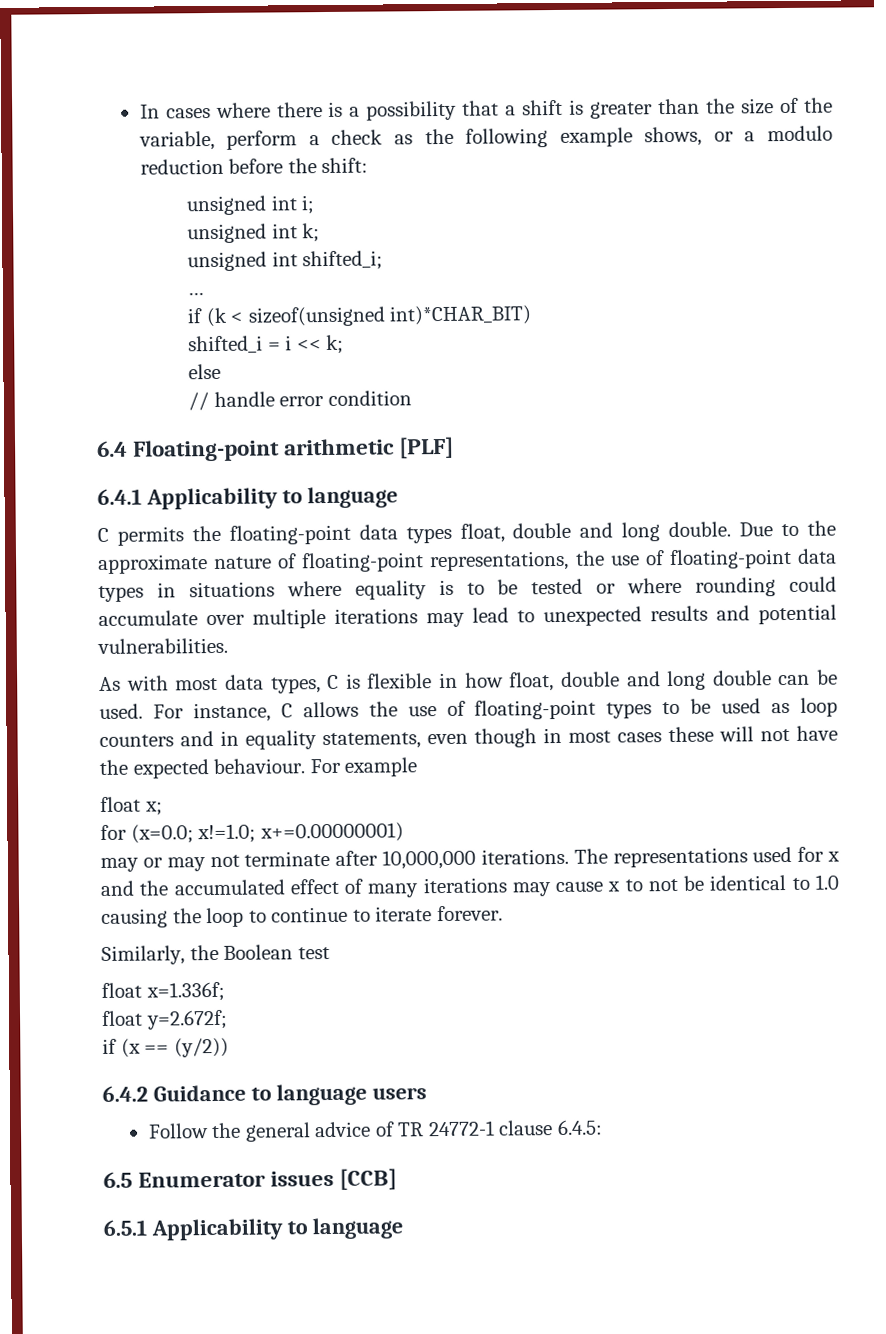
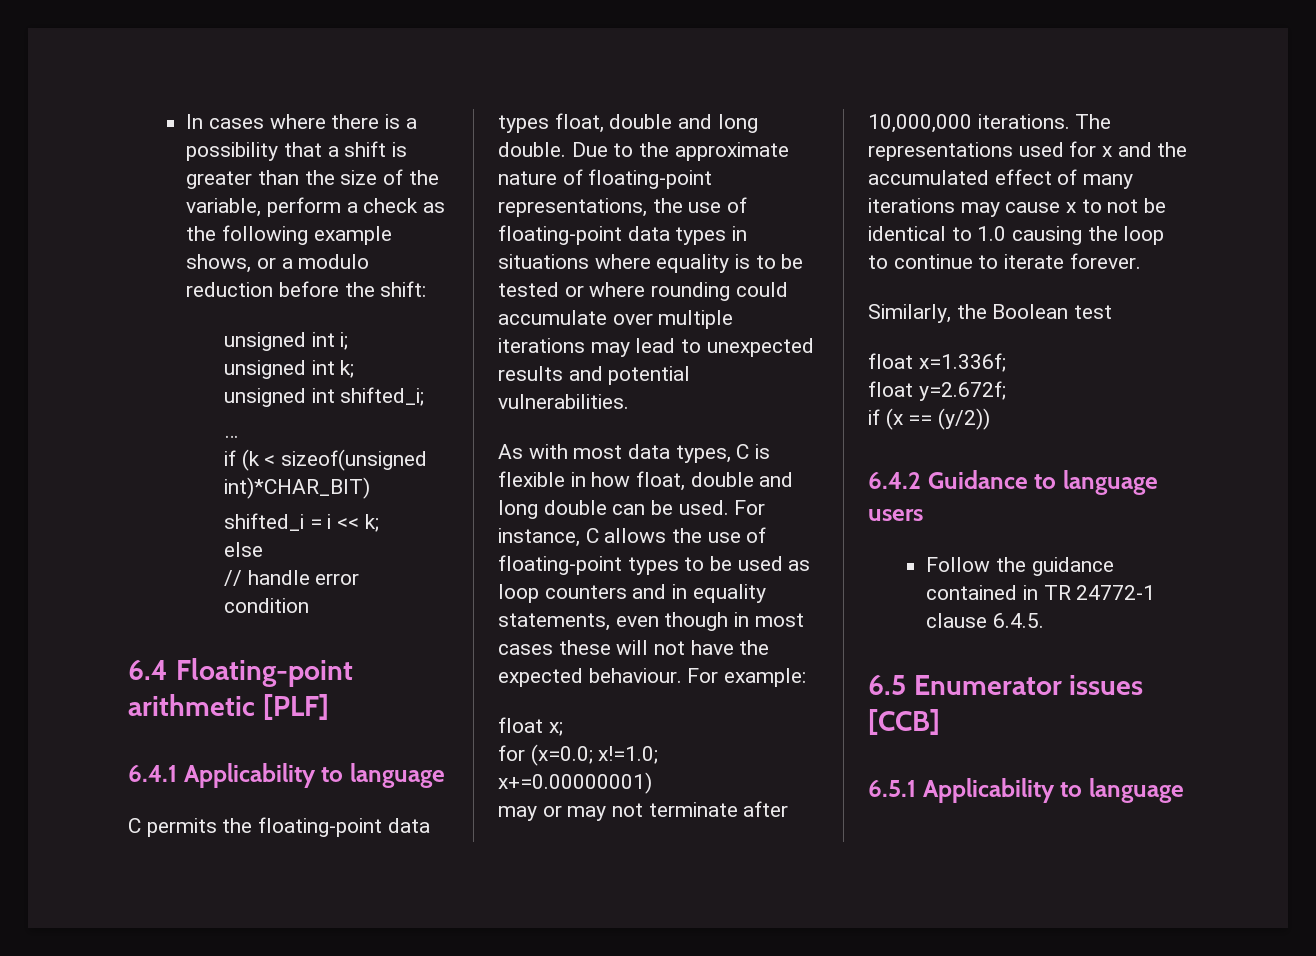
[344,757,418,777] example -> [724,668,807,687] example:
[244,1121,395,1142] general advice of -> [1031,557,1114,576] [926,585,1038,600] guidance contained in
[556,1119,603,1136] 6.4.5: -> [992,613,1044,628] 6.4.5.

